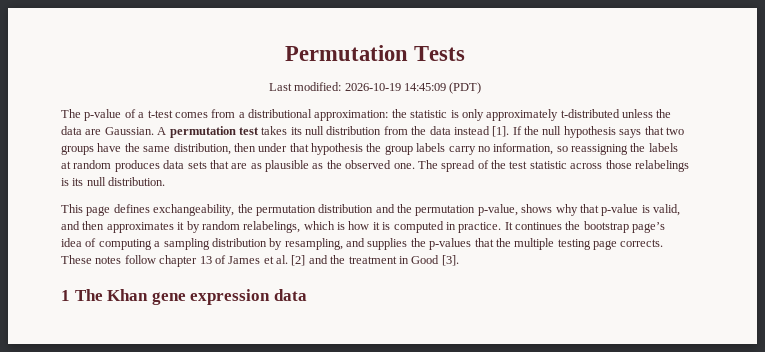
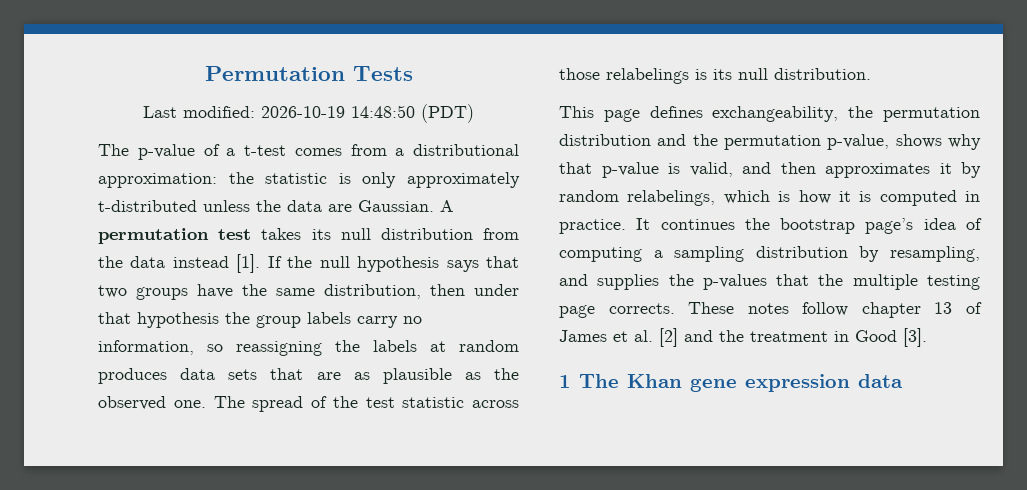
[403,83,446,91] 14:45:09 -> [351,105,415,118] 14:48:50

